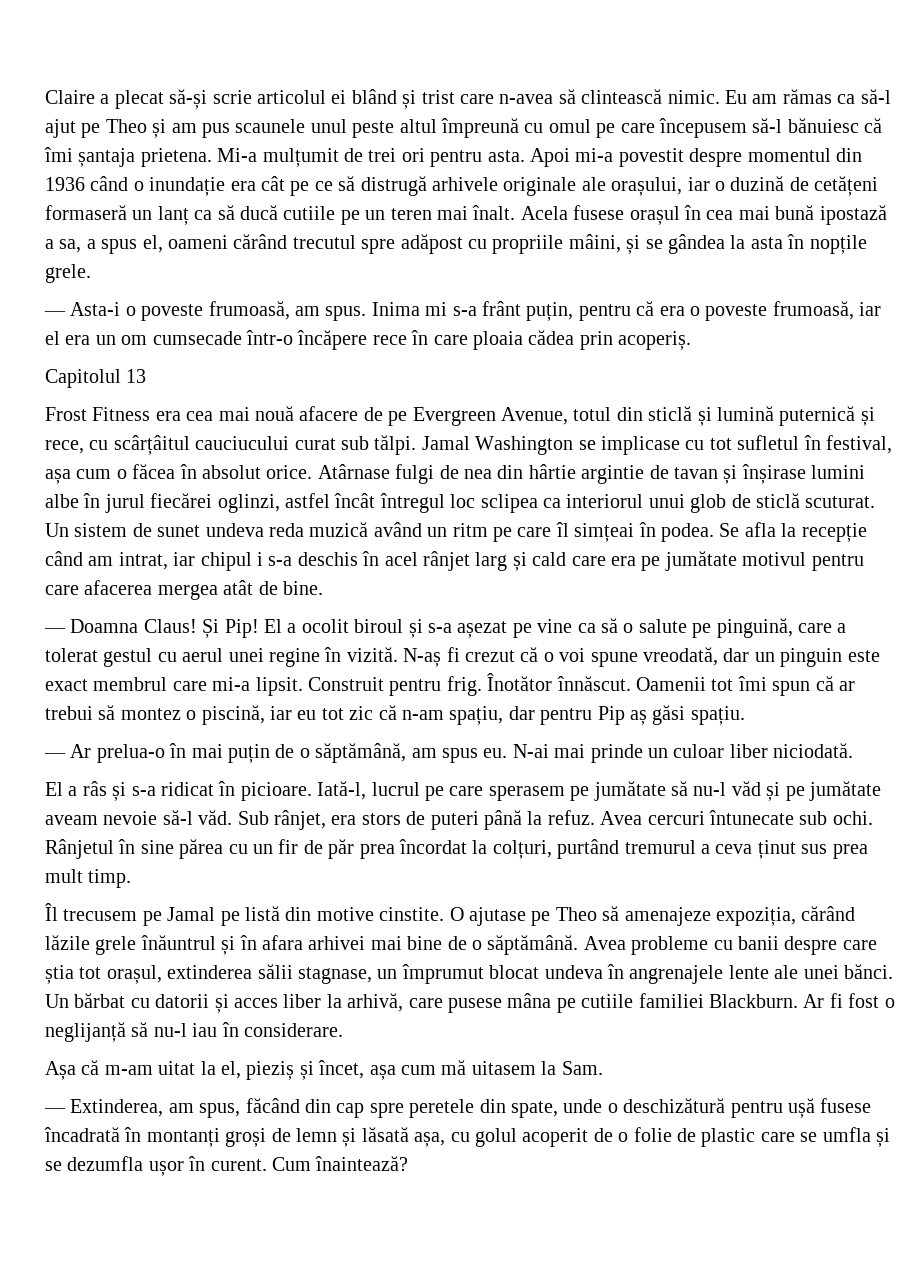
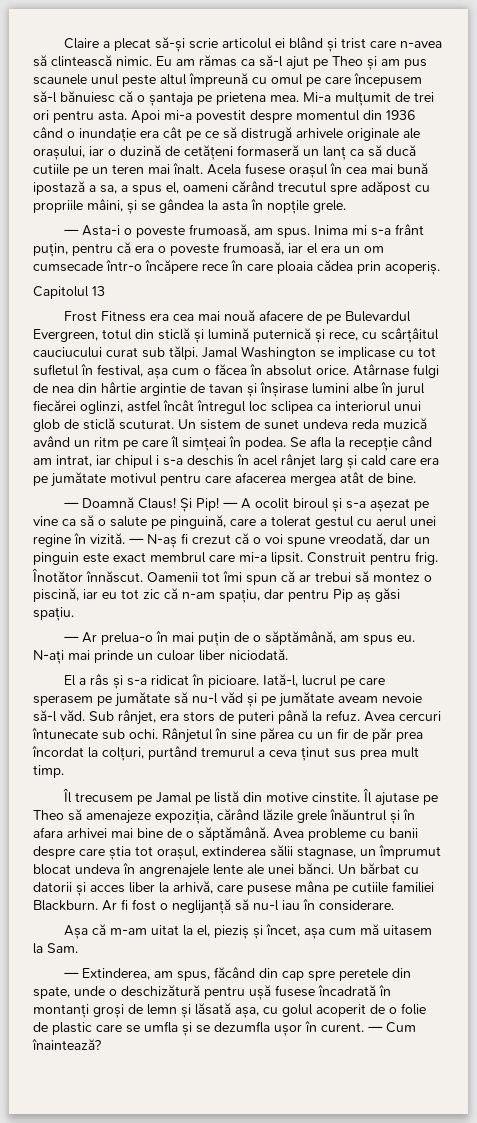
[44,147,212,167] îmi șantaja prietena. -> [137,92,299,106] o șantaja pe prietena mea.
[412,407,568,426] Evergreen Avenue, -> [345,311,412,322] [33,329,98,342] Bulevardul Evergreen,
[70,619,139,633] Doamna -> [82,497,135,508] Doamnă
[264,619,297,633] El a -> [223,498,252,509] — A
(398, 654) none -> [129,538,144,544] —
[512,744,549,758] N-ai -> [33,650,64,664] N-ați
[449,907,464,921] O -> [363,788,373,803] Îl
(267, 1165) none -> [368,1026,383,1032] —

